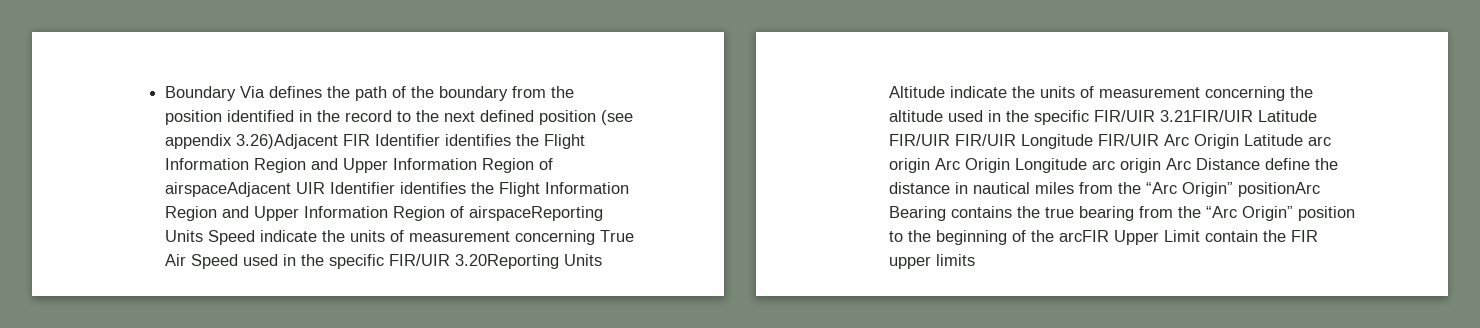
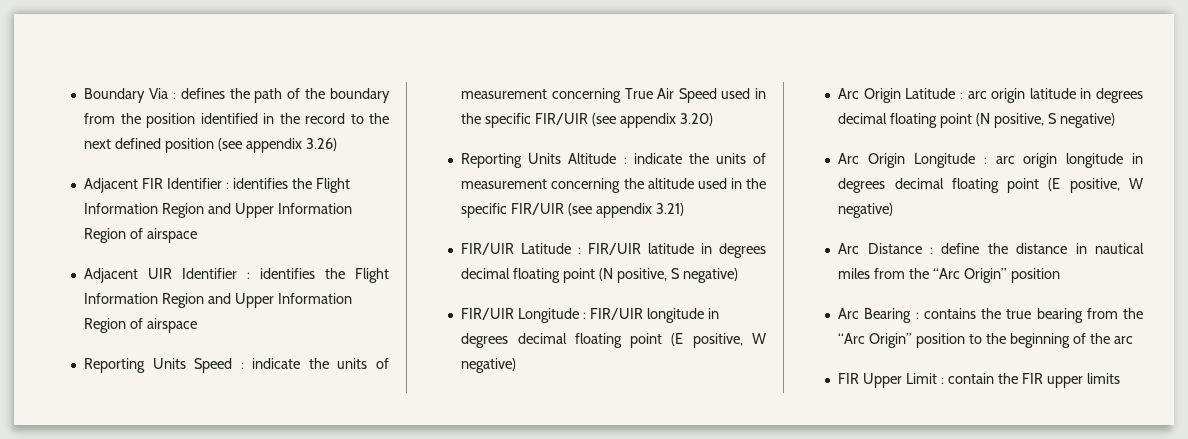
(265, 92) none -> [172,92,176,99] :
[235,134,338,149] 3.26)Adjacent -> [305,138,337,151] [84,178,139,193] 3.26) // Adjacent
(440, 140) none -> [225,182,229,189] :
[164,182,291,197] airspaceAdjacent -> [147,228,198,243] [84,268,139,283] airspace // Adjacent
(395, 188) none -> [247,272,251,279] :
[468,206,603,221] airspaceReporting -> [147,318,198,333] [84,358,146,373] airspace // Reporting
(255, 237) none -> [240,362,244,369] :
[454,254,559,269] 3.20Reporting -> [591,113,713,128] [461,153,523,168] (see appendix 3.20) // Reporting
(945, 92) none -> [623,157,627,164] :
[1159,110,1317,122] [888,134,1159,149] 3.21FIR/UIR Latitude FIR/UIR FIR/UIR Longitude FIR/UIR -> [568,203,684,218] [461,243,766,258] [461,268,738,283] [461,308,719,323] [461,333,766,348] [461,358,517,373] (see appendix 3.21) // FIR/UIR Latitude : FIR/UIR latitude in degrees decimal floating point (N positive, S negative) // FIR/UIR Longitude : FIR/UIR longitude in degrees decimal floating point (E positive, W negative) //
[1307,136,1331,146] [888,158,930,173] arc origin -> [960,88,1143,103] [838,113,1115,128] : arc origin latitude in degrees decimal floating point (N positive, S negative) //
[1091,158,1161,173] arc origin -> [983,153,1143,168] [838,178,1143,193] [838,203,894,218] : arc origin longitude in degrees decimal floating point (E positive, W negative) //
(1260, 164) none -> [930,247,934,254] :
[1237,182,1320,197] [888,206,946,221] positionArc Bearing -> [1010,268,1060,283] [838,308,919,323] position // Arc Bearing :
[1058,230,1109,242] arcFIR -> [1113,336,1133,344] [838,373,860,384] arc // FIR
(1200, 236) none -> [940,377,944,384] :

